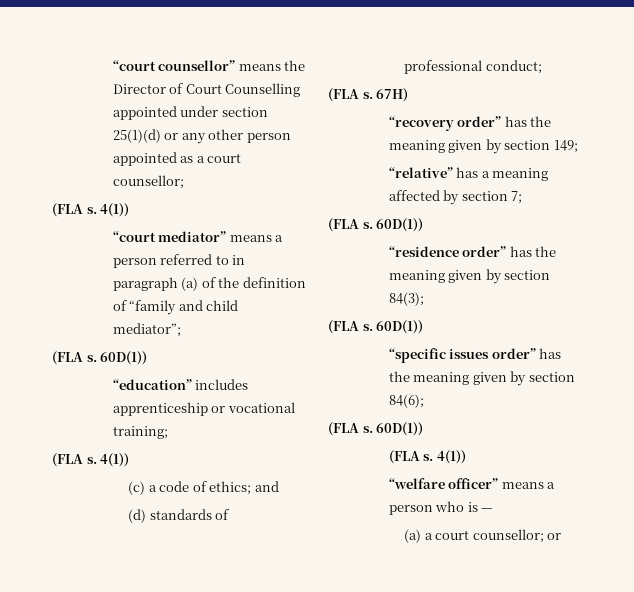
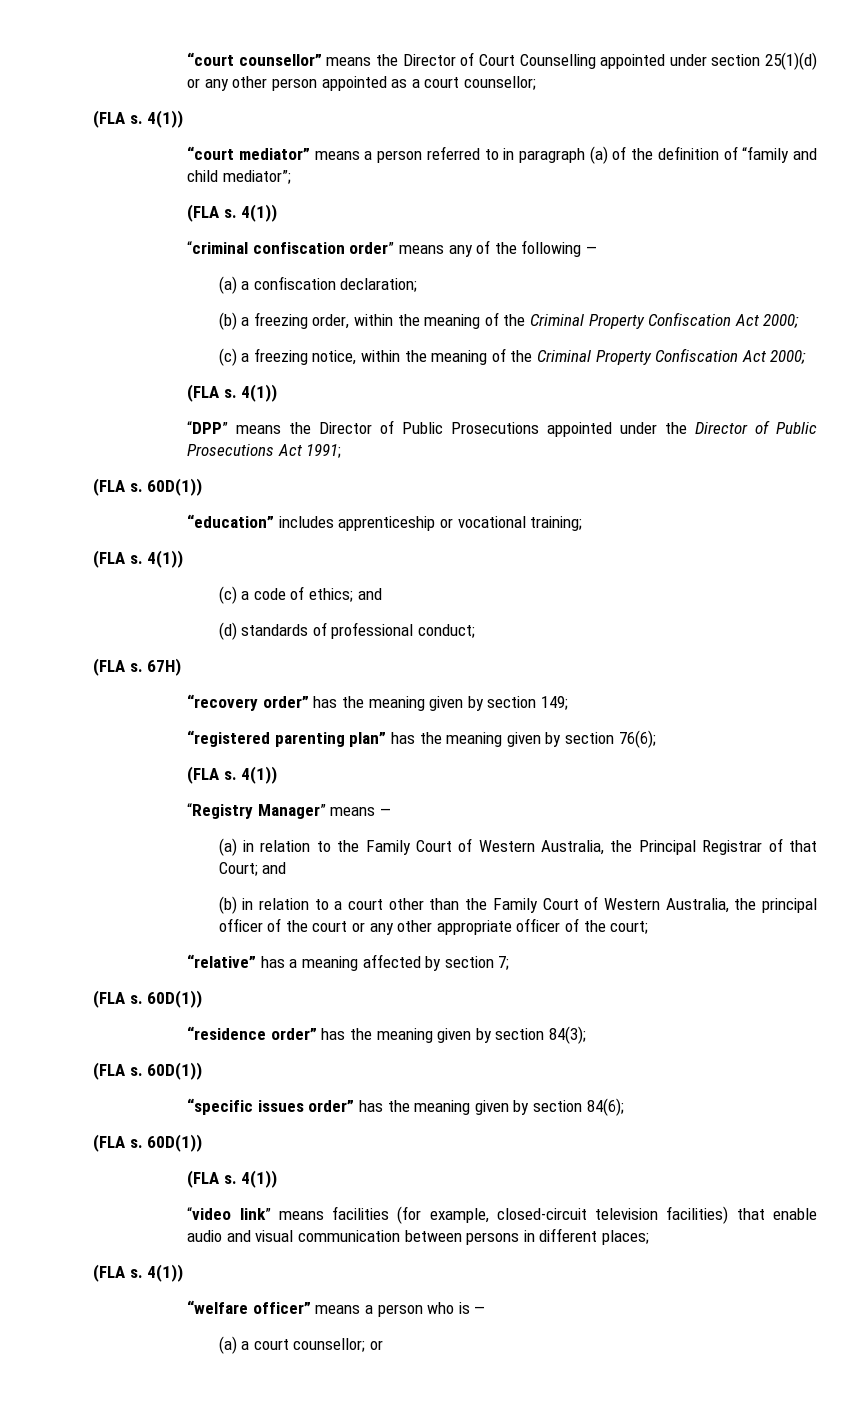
(181, 330) none -> [187,204,278,222] [187,240,597,257] [218,276,418,294] [218,312,800,330] [218,348,807,366] [187,384,278,402] [187,420,818,437] [187,444,342,458] // (FLA s. 4(1)) // “criminal confiscation order” means any of the following — // (a) a confiscation declaration; // (b) a freezing order, within the meaning of the Criminal Property Confiscation Act 2000; // (c) a freezing notice, within the meaning of the Criminal Property Confiscation Act 2000; // (FLA s. 4(1)) // “DPP” means the Director of Public Prosecutions appointed under the Director of Public Prosecutions Act 1991;
(578, 146) none -> [187,730,656,748] [187,766,278,784] [187,803,392,819] [218,838,817,856] [218,862,287,876] [218,896,818,914] [218,918,649,935] // “registered parenting plan” has the meaning given by section 76(6); // (FLA s. 4(1)) // “Registry Manager” means — // (a) in relation to the Family Court of Western Australia, the Principal Registrar of that Court; and // (b) in relation to a court other than the Family Court of Western Australia, the principal officer of the court or any other appropriate officer of the court;
(466, 457) none -> [187,1206,817,1224] [187,1228,649,1245] [93,1264,184,1282] // “video link” means facilities (for example, closed-circuit television facilities) that enable audio and visual communication between persons in different places; // (FLA s. 4(1))

